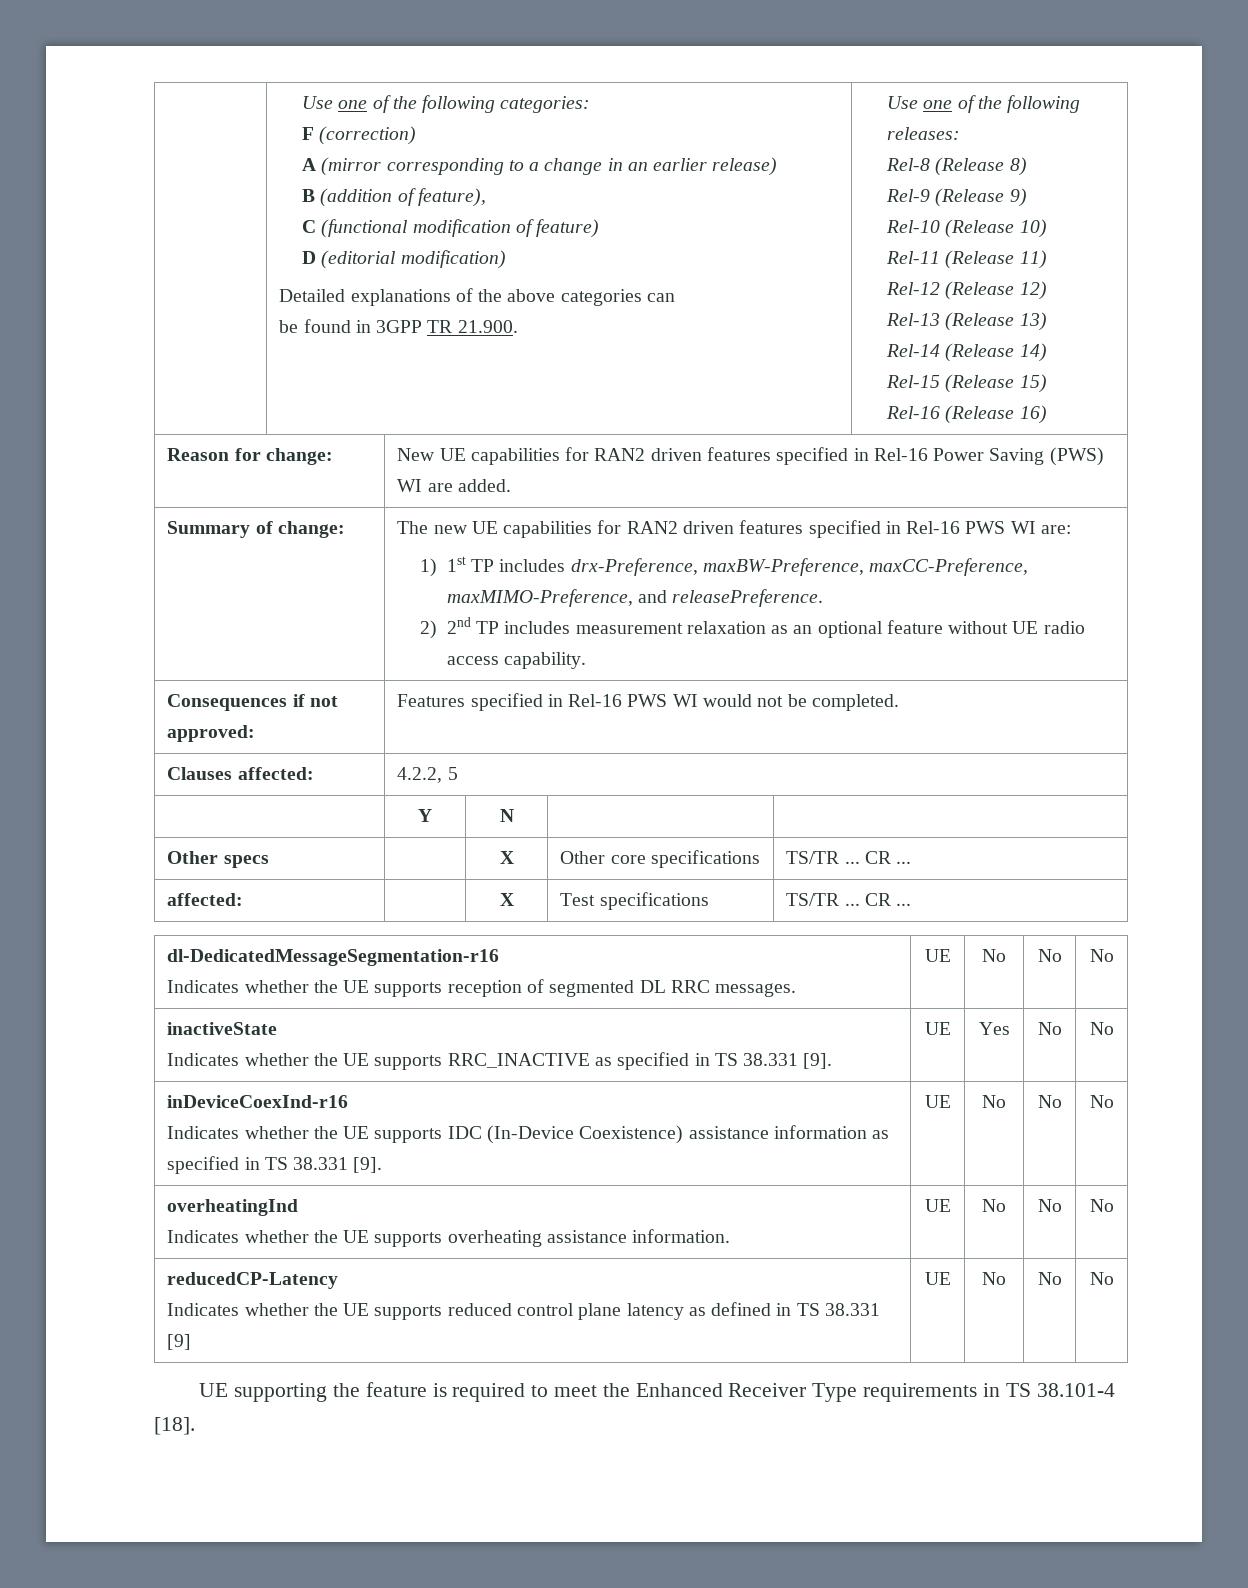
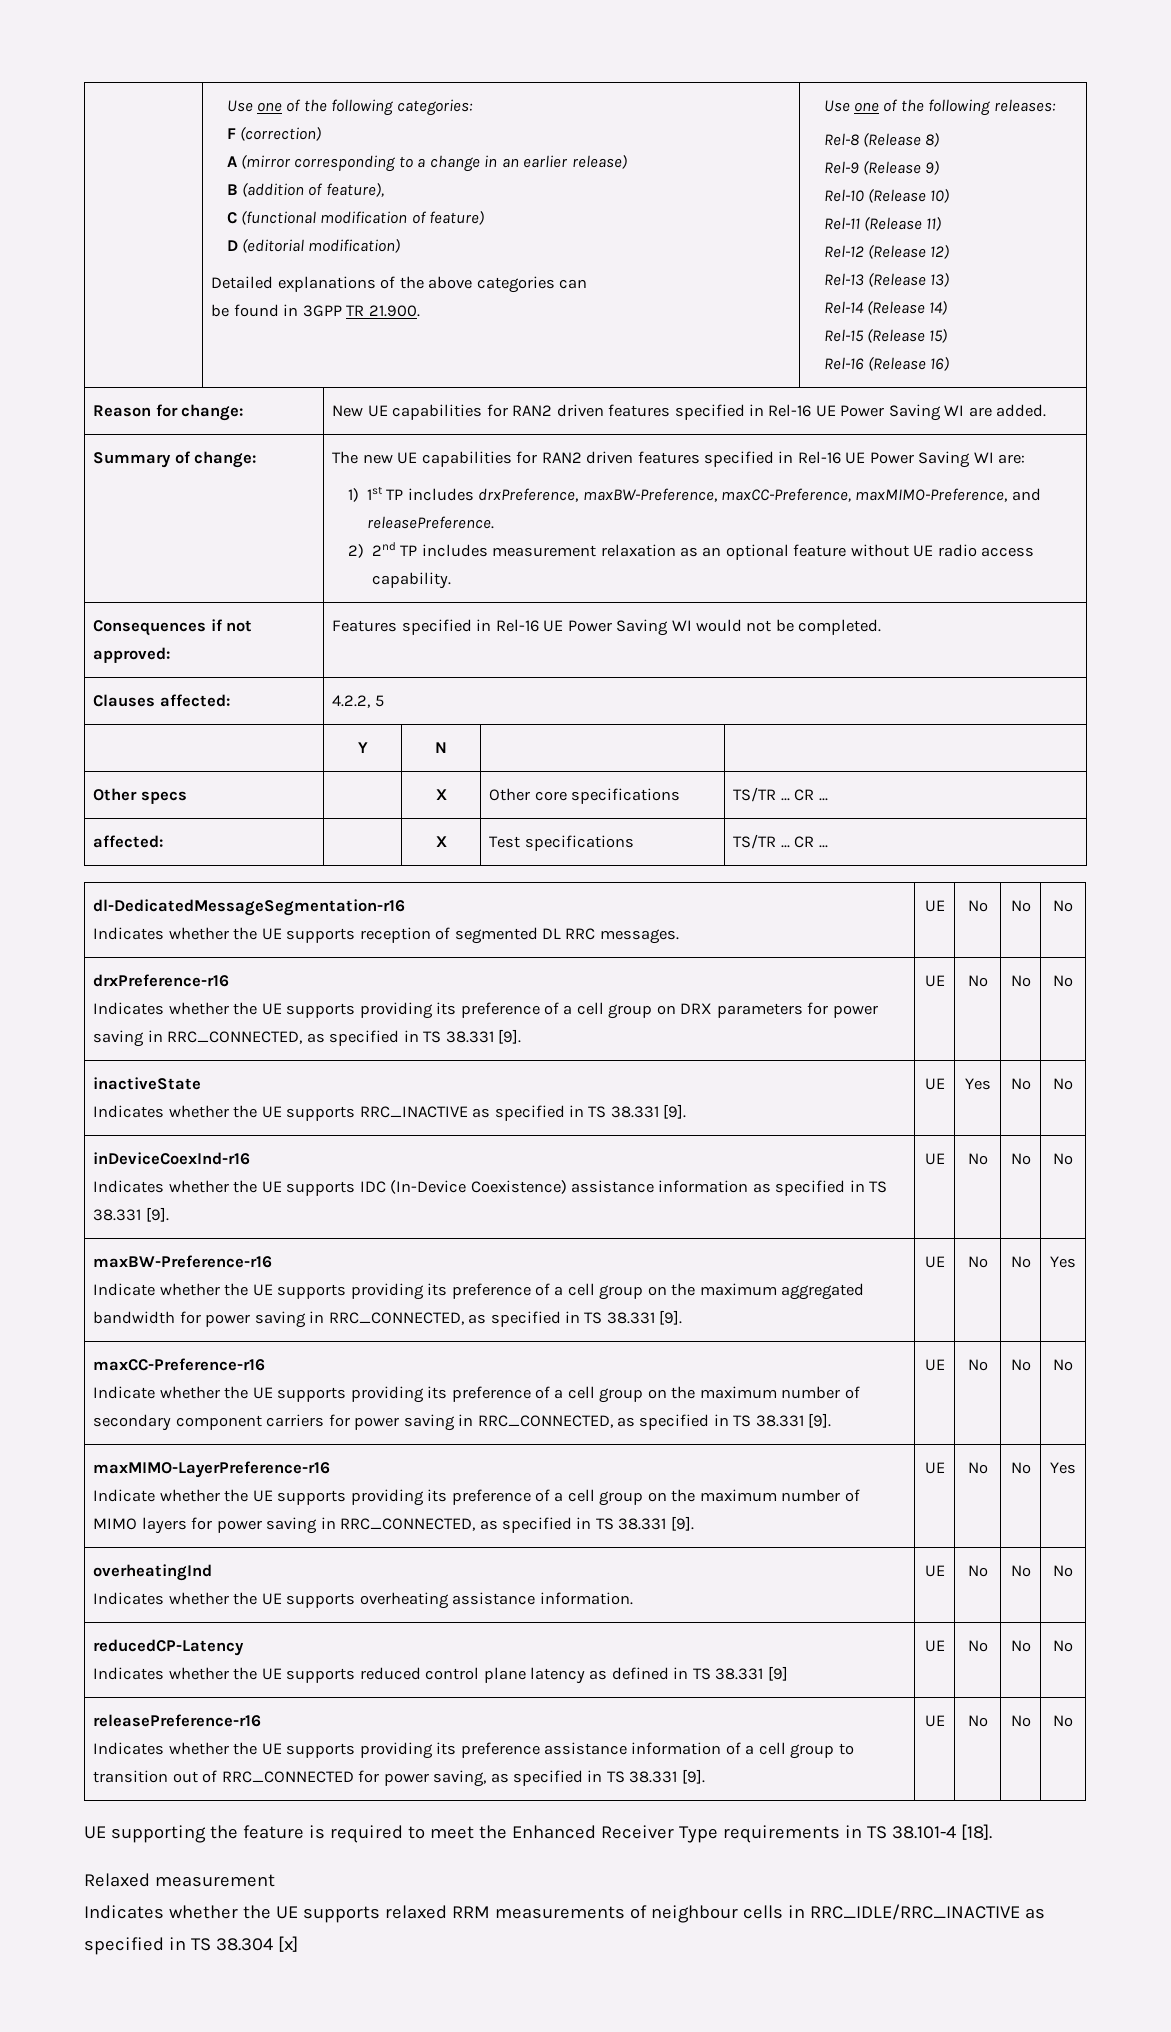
[933,447,1104,466] Power Saving (PWS) -> [815,404,941,421] UE Power Saving
[965,521,1006,534] PWS -> [845,451,971,468] UE Power Saving
[570,558,698,576] drx-Preference, -> [478,488,579,502] drxPreference,
[627,694,668,707] PWS -> [543,619,669,636] UE Power Saving
(1114, 955) none -> [93,974,230,987] [93,1002,878,1019] [93,1029,522,1047] [924,975,945,987] [967,975,988,987] [1010,975,1031,987] [1053,975,1073,987] // drxPreference-r16 // Indicates whether the UE supports providing its preference of a cell group on DRX parameters for power saving in RRC_CONNECTED, as specified in TS 38.331 [9]. | UE | No | No | No
(1114, 1101) none -> [93,1255,273,1268] [93,1283,865,1300] [93,1310,683,1328] [924,1256,945,1268] [967,1256,988,1268] [1010,1256,1031,1268] [1050,1256,1076,1268] [93,1358,266,1371] [93,1386,860,1403] [93,1413,832,1431] [924,1359,945,1371] [967,1359,988,1371] [1010,1359,1031,1371] [1053,1359,1073,1371] [93,1461,331,1478] [93,1489,860,1506] [93,1516,694,1534] [924,1462,945,1474] [967,1462,988,1474] [1010,1462,1031,1474] [1050,1462,1076,1474] // maxBW-Preference-r16 // Indicate whether the UE supports providing its preference of a cell group on the maximum aggregated bandwidth for power saving in RRC_CONNECTED, as specified in TS 38.331 [9]. | UE | No | No | Yes // maxCC-Preference-r16 // Indicate whether the UE supports providing its preference of a cell group on the maximum number of secondary component carriers for power saving in RRC_CONNECTED, as specified in TS 38.331 [9]. | UE | No | No | No // maxMIMO-LayerPreference-r16 // Indicate whether the UE supports providing its preference of a cell group on the maximum number of MIMO layers for power saving in RRC_CONNECTED, as specified in TS 38.331 [9]. | UE | No | No | Yes
(1114, 1278) none -> [93,1714,262,1727] [93,1742,854,1759] [93,1769,705,1787] [924,1715,945,1727] [967,1715,988,1727] [1010,1715,1031,1727] [1053,1715,1073,1727] // releasePreference-r16 // Indicates whether the UE supports providing its preference assistance information of a cell group to transition out of RRC_CONNECTED for power saving, as specified in TS 38.331 [9]. | UE | No | No | No
(195, 1426) none -> [84,1873,275,1887] [84,1904,1045,1923] [84,1936,298,1955] // Relaxed measurement // Indicates whether the UE supports relaxed RRM measurements of neighbour cells in RRC_IDLE/RRC_INACTIVE as specified in TS 38.304 [x]

